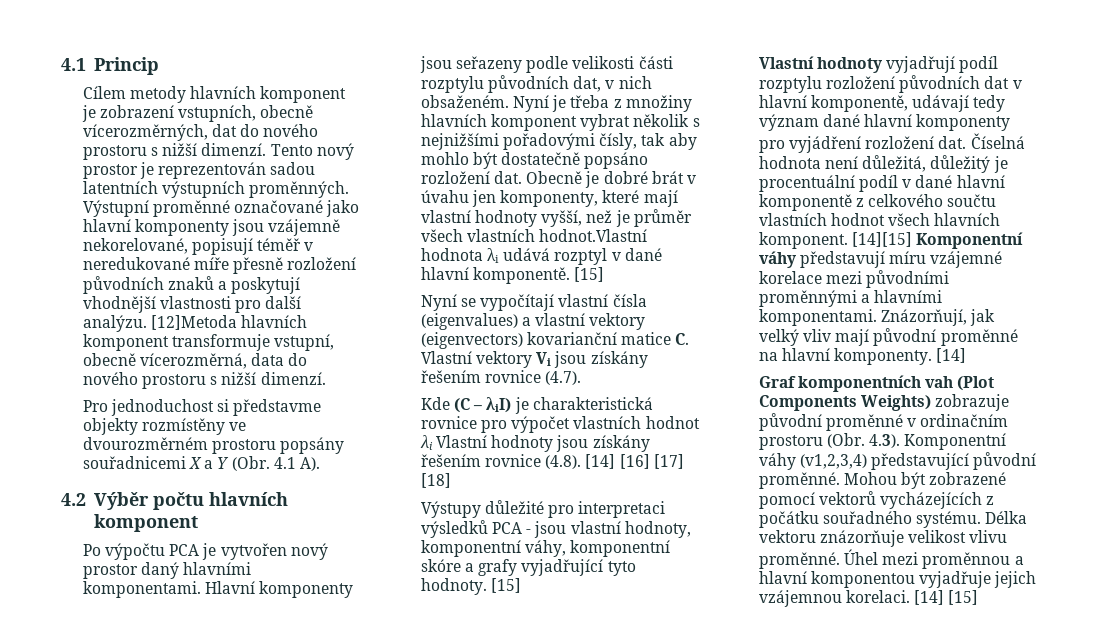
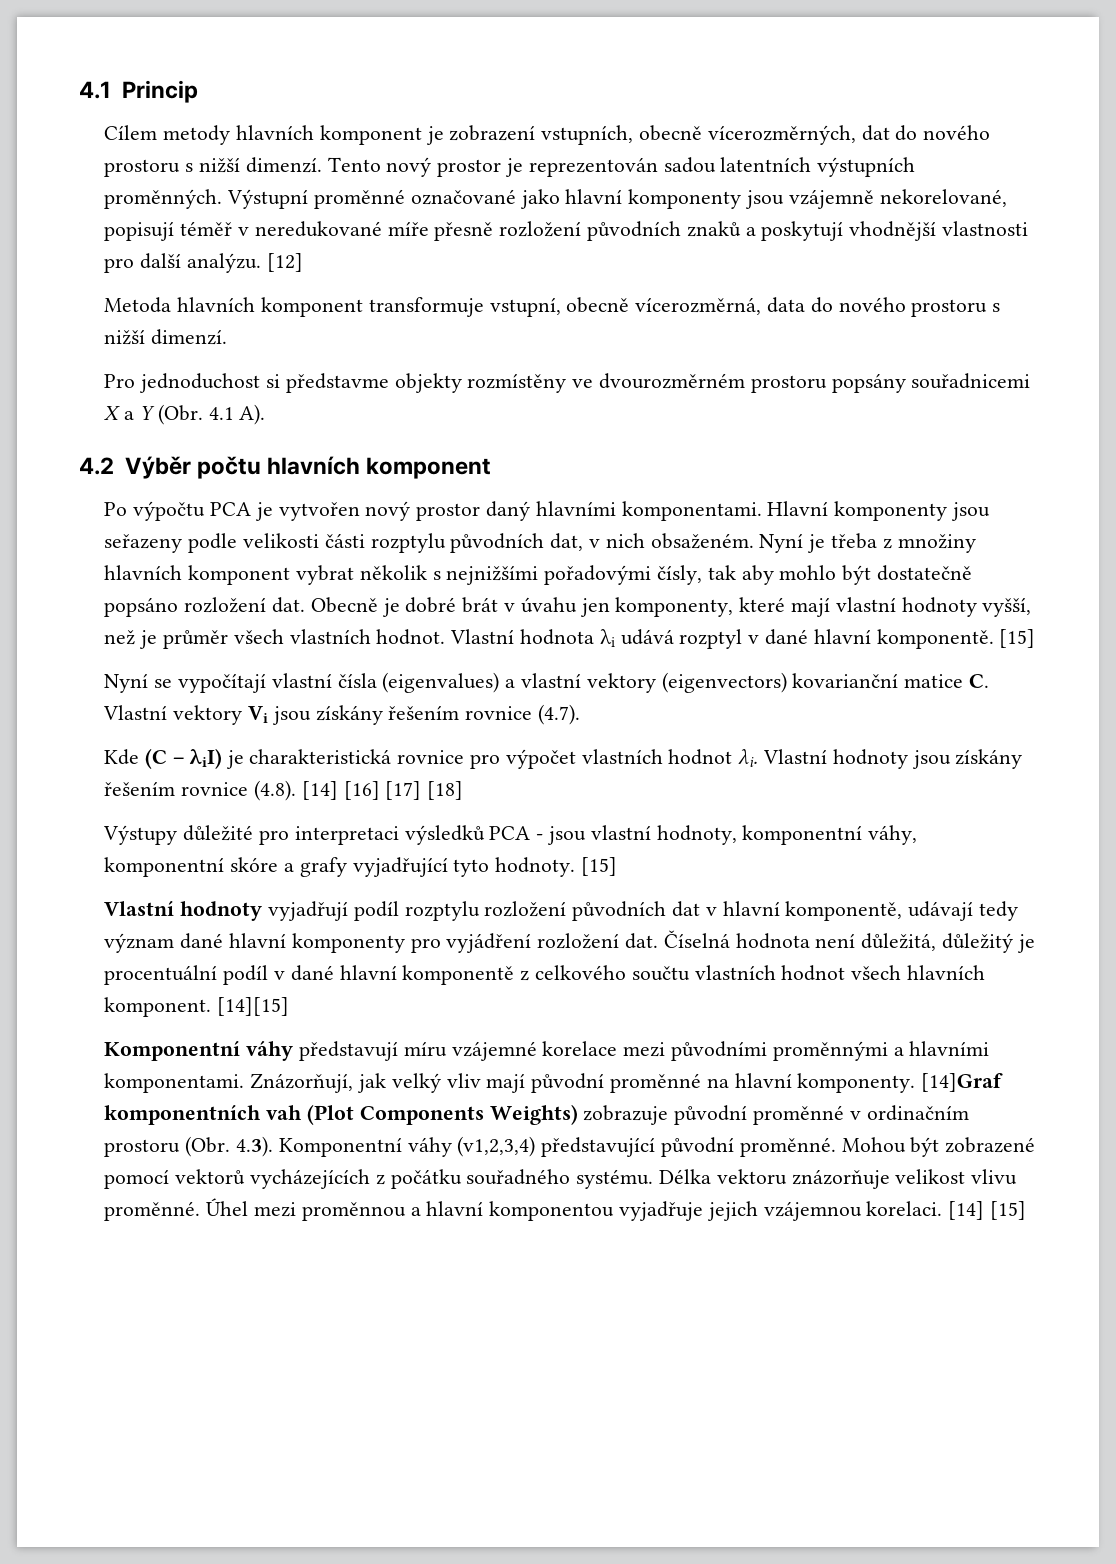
[151,315,238,330] [12]Metoda -> [266,253,303,272] [104,297,172,313] [12] // Metoda
[539,229,648,242] hodnot.Vlastní -> [376,629,515,645] hodnot. Vlastní
[419,435,433,450] λi -> [738,749,759,767] λi.
(913, 239) none -> (290, 1006) //
[936,348,967,363] [758,376,796,388] [14] // Graf -> [921,1073,1004,1092] [14]Graf

